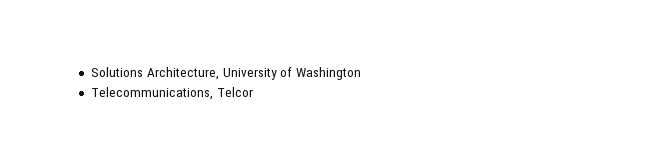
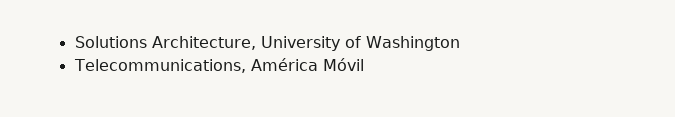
[217,87,254,97] Telcor -> [250,58,364,71] América Móvil

